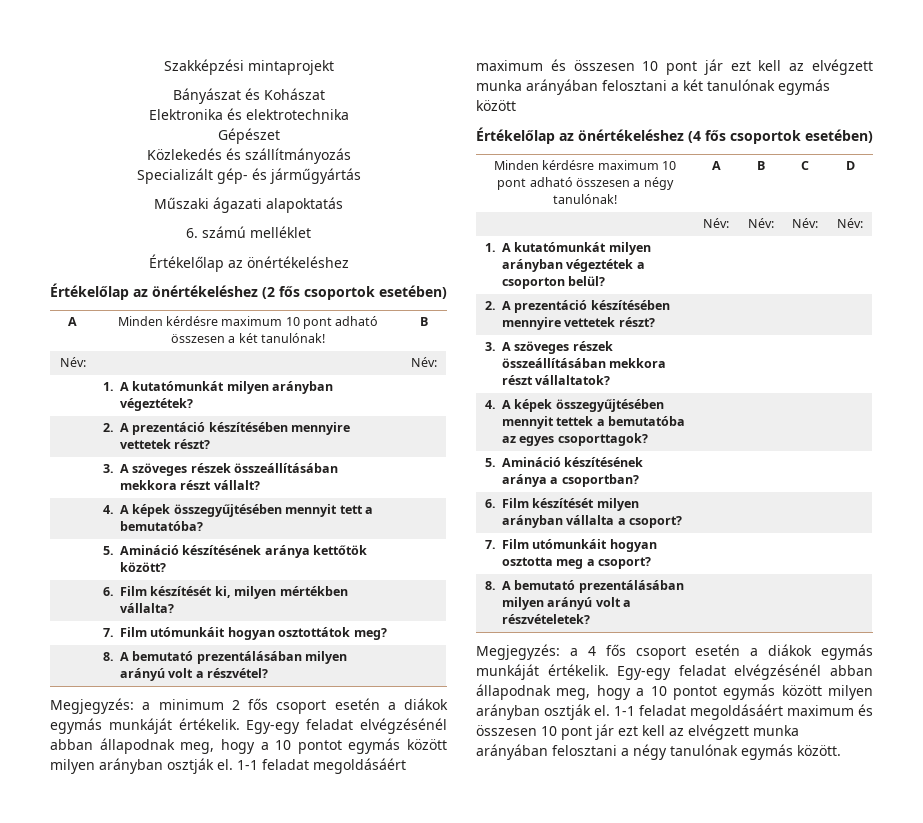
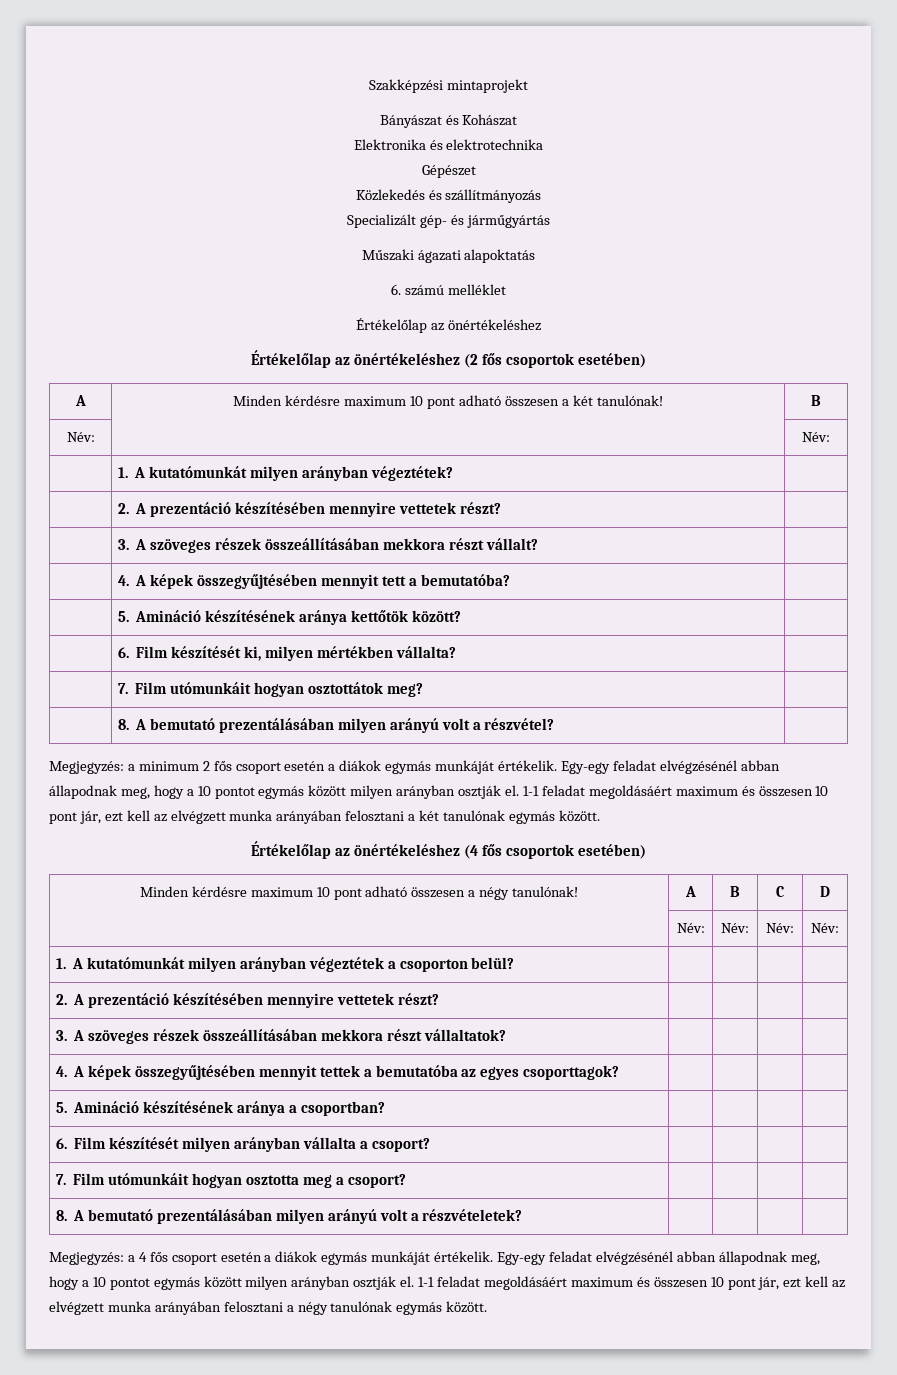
[703,59,723,75] jár -> [79,811,101,824] jár,
[476,100,516,111] között -> [558,810,600,822] között.
[595,724,614,740] jár -> [758,1277,780,1290] jár,

